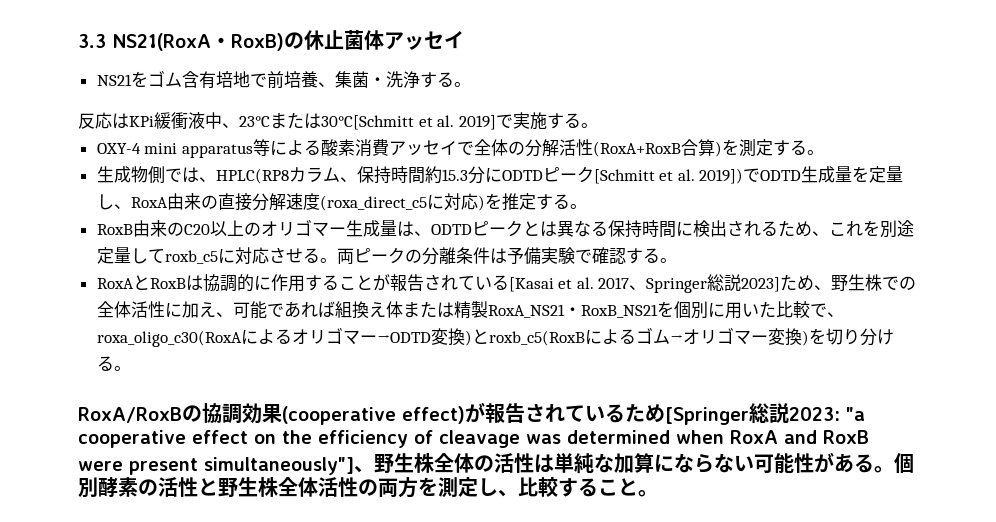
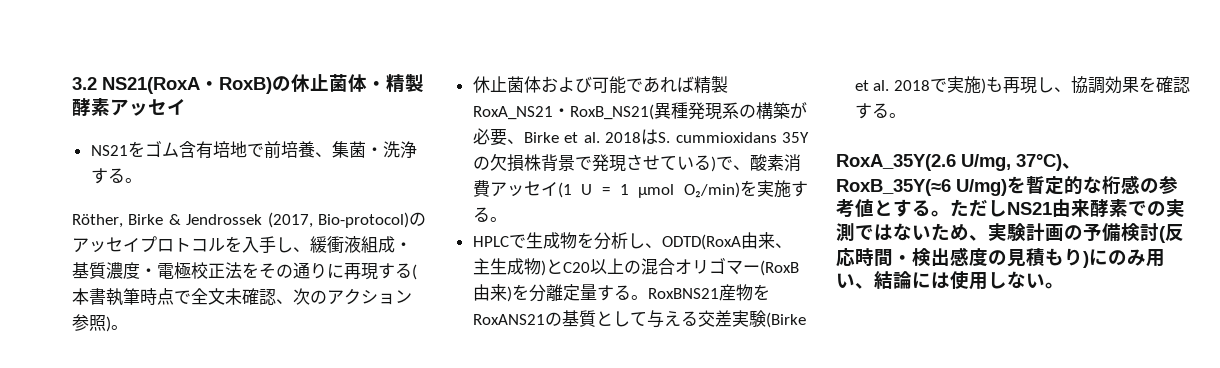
[78,34,106,48] 3.3 -> [72,77,97,90] 3.2
(384, 40) none -> [367,74,424,93] [72,98,110,116] ・精製酵素
[78,112,598,130] [96,139,824,158] [96,166,904,184] [96,193,587,211] [96,220,184,237] 反応はKPi緩衝液中、23°Cまたは30°C[Schmitt et al. 2019]で実施する。 // OXY-4 mini apparatus等による酸素消費アッセイで全体の分解活性(RoxA+RoxB合算)を測定する。 // 生成物側では、HPLC(RP8カラム、保持時間約15.3分にODTDピーク[Schmitt et al. 2019])でODTD生成量を定量し、RoxA由来の直接分解速度(roxa_direct_c5に対応)を推定する。 // RoxB由来の -> [72,212,426,228] [72,236,412,254] [72,262,417,280] [72,288,412,306] [72,314,128,332] [472,76,728,94] [472,102,807,120] [472,128,809,146] [472,154,801,172] [472,180,808,198] [472,207,507,222] [472,232,792,250] [472,258,563,276] Röther, Birke & Jendrossek (2017, Bio-protocol)のアッセイプロトコルを入手し、緩衝液組成・基質濃度・電極校正法をその通りに再現する(本書執筆時点で全文未確認、次のアクション参照)。 // 休止菌体および可能であれば精製RoxA_NS21・RoxB_NS21(異種発現系の構築が必要、Birke et al. 2018はS. cummioxidans 35Yの欠損株背景で発現させている)で、酸素消費アッセイ(1 U = 1 μmol O₂/min)を実施する。 // HPLCで生成物を分析し、ODTD(RoxA由来、主生成物)と
[260,219,914,238] [96,247,677,265] [96,274,917,293] [96,301,844,319] [96,327,894,347] [96,356,131,371] [78,402,865,425] [78,430,869,448] [78,452,914,475] [78,477,638,498] オリゴマー生成量は、ODTDピークとは異なる保持時間に検出されるため、これを別途定量してroxb_c5に対応させる。両ピークの分離条件は予備実験で確認する。 // RoxAとRoxBは協調的に作用することが報告されている[Kasai et al. 2017、Springer総説2023]ため、野生株での全体活性に加え、可能であれば組換え体または精製RoxA_NS21・RoxB_NS21を個別に用いた比較で、roxa_oligo_c30(RoxAによるオリゴマー→ODTD変換)とroxb_c5(RoxBによるゴム→オリゴマー変換)を切り分ける。 // RoxA/RoxBの協調効果(cooperative effect)が報告されているため[Springer総説2023: "a cooperative effect on the efficiency of cleavage was determined when RoxA and RoxB were present simultaneously"]、野生株全体の活性は単純な加算にならない可能性がある。個別酵素の活性と野生株全体活性の両方を測定し、比較すること -> [640,257,799,276] [472,284,770,302] [472,310,806,328] [854,76,1190,94] [854,103,906,119] [836,154,1081,171] [836,175,1178,196] [836,199,1185,217] [836,223,1184,243] [836,247,1165,268] [836,271,1045,290] 混合オリゴマー(RoxB由来)を分離定量する。RoxBNS21産物をRoxANS21の基質として与える交差実験(Birke et al. 2018で実施)も再現し、協調効果を確認する。 // RoxA_35Y(2.6 U/mg, 37°C)、RoxB_35Y(≈6 U/mg)を暫定的な桁感の参考値とする。ただしNS21由来酵素での実測ではないため、実験計画の予備検討(反応時間・検出感度の見積もり)にのみ用い、結論には使用しない

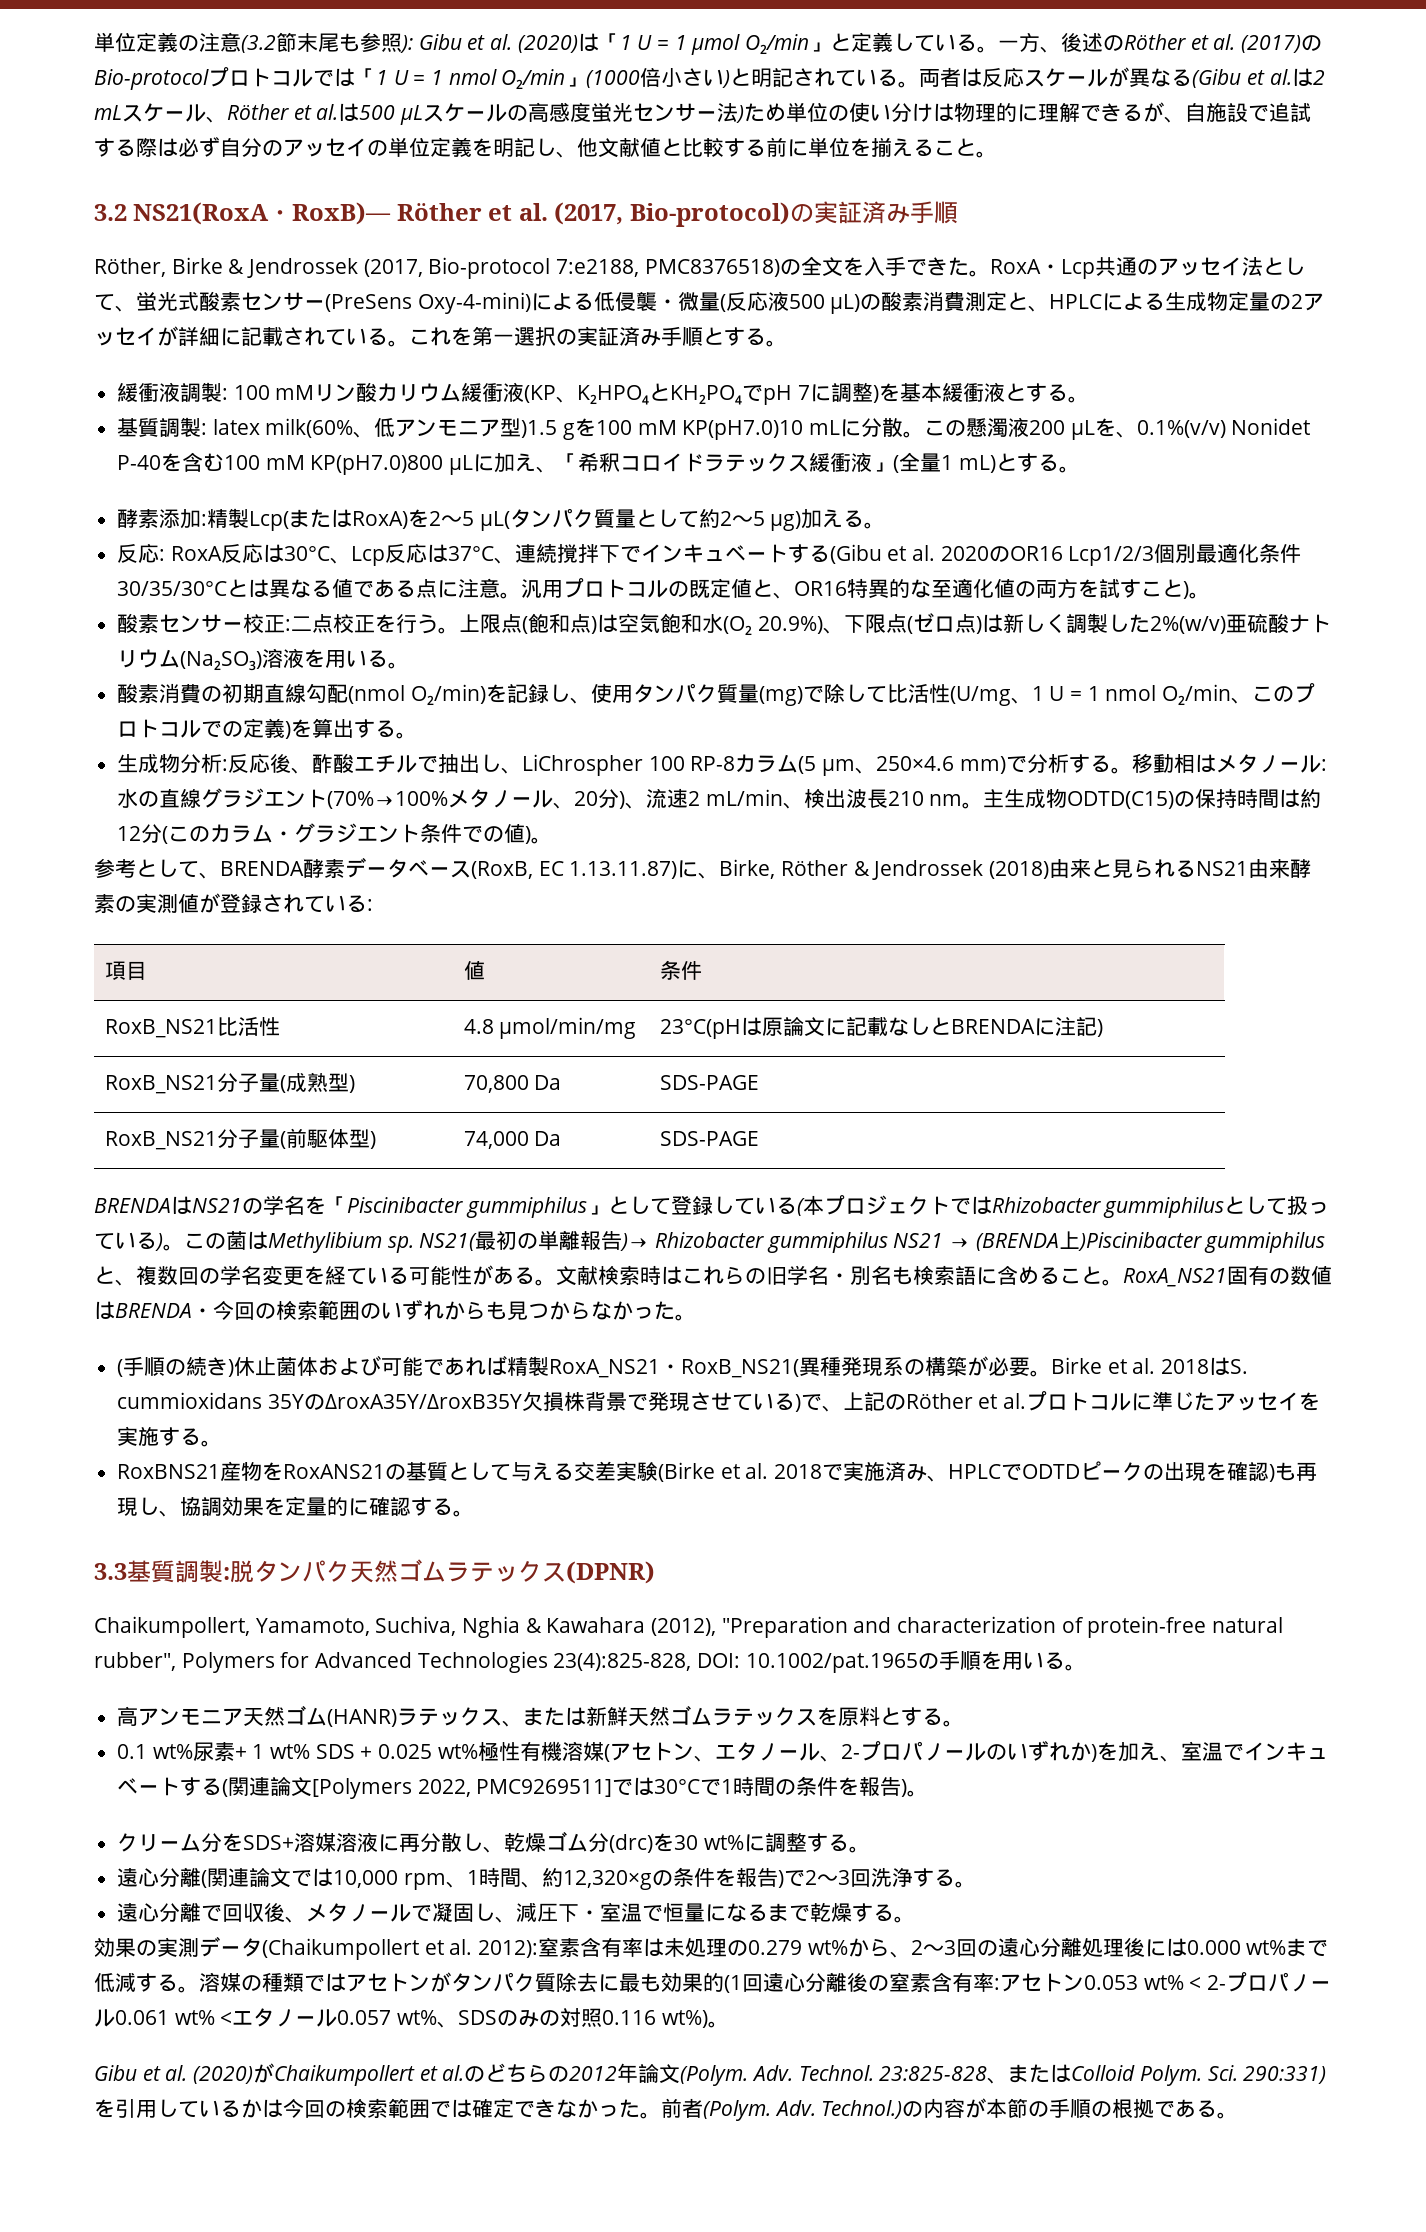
[72,74,424,94] [72,98,186,116] [90,140,417,159] [90,168,142,184] 3.2 NS21(RoxA・RoxB)の休止菌体・精製酵素アッセイ // NS21をゴム含有培地で前培養、集菌・洗浄する。 -> [94,32,1323,55] [94,67,1325,90] [94,102,1312,125] [94,137,997,158] [94,201,958,227] 単位定義の注意(3.2節末尾も参照): Gibu et al. (2020)は「1 U = 1 μmol O₂/min」と定義している。一方、後述のRöther et al. (2017)のBio-protocolプロトコルでは「1 U = 1 nmol O₂/min」(1000倍小さい)と明記されている。両者は反応スケールが異なる(Gibu et al.は2 mLスケール、Röther et al.は500 μLスケールの高感度蛍光センサー法)ため単位の使い分けは物理的に理解できるが、自施設で追試する際は必ず自分のアッセイの単位定義を明記し、他文献値と比較する前に単位を揃えること。 // 3.2 NS21(RoxA・RoxB)— Röther et al. (2017, Bio-protocol)の実証済み手順
[318,212,426,228] [72,236,412,254] [72,262,417,280] [72,288,412,306] [72,314,128,332] Bio-protocol)のアッセイプロトコルを入手し、緩衝液組成・基質濃度・電極校正法をその通りに再現する(本書執筆時点で全文未確認、次のアクション参照)。 // -> [428,256,1305,279] [94,291,1325,314] [94,326,787,347] [117,382,1090,405] [117,417,1311,440] [117,452,1080,475] [117,508,886,531] [117,543,1302,566] [117,578,1211,599] [117,613,1331,636] [117,648,410,671] [117,683,1316,706] [117,718,418,739] [117,753,1327,776] [117,788,1322,809] [117,823,553,844] [94,857,1312,880] [94,893,373,914] [104,961,147,980] [463,961,485,980] [659,960,702,980] [104,1017,280,1038] [463,1017,637,1039] [659,1017,1103,1039] [104,1072,355,1094] [463,1075,562,1093] [659,1075,759,1090] [104,1128,376,1150] [463,1131,562,1149] [659,1131,759,1146] [94,1195,1330,1218] [94,1230,1326,1253] [94,1265,1332,1287] [94,1300,696,1321] [117,1356,235,1377] Bio-protocol 7:e2188, PMC8376518)の全文を入手できた。RoxA・Lcp共通のアッセイ法として、蛍光式酸素センサー(PreSens Oxy-4-mini)による低侵襲・微量(反応液500 μL)の酸素消費測定と、HPLCによる生成物定量の2アッセイが詳細に記載されている。これを第一選択の実証済み手順とする。 // 緩衝液調製: 100 mMリン酸カリウム緩衝液(KP、K₂HPO₄とKH₂PO₄でpH 7に調整)を基本緩衝液とする。 // 基質調製: latex milk(60%、低アンモニア型)1.5 gを100 mM KP(pH7.0)10 mLに分散。この懸濁液200 μLを、0.1%(v/v) Nonidet P-40を含む100 mM KP(pH7.0)800 μLに加え、「希釈コロイドラテックス緩衝液」(全量1 mL)とする。 // 酵素添加:精製Lcp(またはRoxA)を2〜5 μL(タンパク質量として約2〜5 μg)加える。 // 反応: RoxA反応は30°C、Lcp反応は37°C、連続撹拌下でインキュベートする(Gibu et al. 2020のOR16 Lcp1/2/3個別最適化条件30/35/30°Cとは異なる値である点に注意。汎用プロトコルの既定値と、OR16特異的な至適化値の両方を試すこと)。 // 酸素センサー校正:二点校正を行う。上限点(飽和点)は空気飽和水(O₂ 20.9%)、下限点(ゼロ点)は新しく調製した2%(w/v)亜硫酸ナトリウム(Na₂SO₃)溶液を用いる。 // 酸素消費の初期直線勾配(nmol O₂/min)を記録し、使用タンパク質量(mg)で除して比活性(U/mg、1 U = 1 nmol O₂/min、このプロトコルでの定義)を算出する。 // 生成物分析:反応後、酢酸エチルで抽出し、LiChrospher 100 RP-8カラム(5 μm、250×4.6 mm)で分析する。移動相はメタノール:水の直線グラジエント(70%→100%メタノール、20分)、流速2 mL/min、検出波長210 nm。主生成物ODTD(C15)の保持時間は約12分(このカラム・グラジエント条件での値)。 // 参考として、BRENDA酵素データベース(RoxB, EC 1.13.11.87)に、Birke, Röther & Jendrossek (2018)由来と見られるNS21由来酵素の実測値が登録されている: // 項目 | 値 | 条件 // RoxB_NS21比活性 | 4.8 μmol/min/mg | 23°C(pHは原論文に記載なしとBRENDAに注記) // RoxB_NS21分子量(成熟型) | 70,800 Da | SDS-PAGE // RoxB_NS21分子量(前駆体型) | 74,000 Da | SDS-PAGE // BRENDAはNS21の学名を「Piscinibacter gummiphilus」として登録している(本プロジェクトではRhizobacter gummiphilusとして扱っている)。この菌はMethylibium sp. NS21(最初の単離報告)→ Rhizobacter gummiphilus NS21 → (BRENDA上)Piscinibacter gummiphilusと、複数回の学名変更を経ている可能性がある。文献検索時はこれらの旧学名・別名も検索語に含めること。RoxA_NS21固有の数値はBRENDA・今回の検索範囲のいずれからも見つからなかった。 // (手順の続き)
[506,139,524,144] 、 -> [1030,1370,1052,1377] 。
(490, 163) none -> [324,1394,522,1409] ΔroxA35Y/ΔroxB35Y
[749,154,801,172] [472,180,808,198] [472,207,507,222] [472,232,792,250] [472,257,799,276] [472,284,648,302] 酸素消費アッセイ(1 U = 1 μmol O₂/min)を実施する。 // HPLCで生成物を分析し、ODTD(RoxA由来、主生成物)とC20以上の混合オリゴマー(RoxB由来)を分離定量する。 -> [842,1391,1321,1411] [117,1426,223,1447] 上記のRöther et al.プロトコルに準じたアッセイを実施する。 //
(981, 85) none -> [885,1461,1270,1482] 済み、HPLCでODTDピークの出現を確認
(1156, 84) none -> [285,1496,370,1516] 定量的に
[836,154,1081,171] [836,175,1178,196] [836,199,1185,217] [836,223,1184,243] [836,247,1165,268] [836,271,1045,290] RoxA_35Y(2.6 U/mg, 37°C)、RoxB_35Y(≈6 U/mg)を暫定的な桁感の参考値とする。ただしNS21由来酵素での実測ではないため、実験計画の予備検討(反応時間・検出感度の見積もり)にのみ用い、結論には使用しない -> [94,1559,655,1584] [94,1616,1284,1638] [94,1650,1086,1673] [117,1705,965,1727] [117,1741,1328,1762] [117,1776,929,1799] [117,1831,870,1853] [117,1867,976,1890] [117,1902,916,1923] [94,1936,1329,1960] [94,1972,1332,1993] [94,2008,729,2028] [94,2063,1327,2086] [94,2098,1218,2121] 3.3基質調製:脱タンパク天然ゴムラテックス(DPNR) // Chaikumpollert, Yamamoto, Suchiva, Nghia & Kawahara (2012), "Preparation and characterization of protein-free natural rubber", Polymers for Advanced Technologies 23(4):825-828, DOI: 10.1002/pat.1965の手順を用いる。 // 高アンモニア天然ゴム(HANR)ラテックス、または新鮮天然ゴムラテックスを原料とする。 // 0.1 wt%尿素+ 1 wt% SDS + 0.025 wt%極性有機溶媒(アセトン、エタノール、2-プロパノールのいずれか)を加え、室温でインキュベートする(関連論文[Polymers 2022, PMC9269511]では30°Cで1時間の条件を報告)。 // クリーム分をSDS+溶媒溶液に再分散し、乾燥ゴム分(drc)を30 wt%に調整する。 // 遠心分離(関連論文では10,000 rpm、1時間、約12,320×gの条件を報告)で2〜3回洗浄する。 // 遠心分離で回収後、メタノールで凝固し、減圧下・室温で恒量になるまで乾燥する。 // 効果の実測データ(Chaikumpollert et al. 2012):窒素含有率は未処理の0.279 wt%から、2〜3回の遠心分離処理後には0.000 wt%まで低減する。溶媒の種類ではアセトンがタンパク質除去に最も効果的(1回遠心分離後の窒素含有率:アセトン0.053 wt% < 2-プロパノール0.061 wt% <エタノール0.057 wt%、SDSのみの対照0.116 wt%)。 // Gibu et al. (2020)がChaikumpollert et al.のどちらの2012年論文(Polym. Adv. Technol. 23:825-828、またはColloid Polym. Sci. 290:331)を引用しているかは今回の検索範囲では確定できなかった。前者(Polym. Adv. Technol.)の内容が本節の手順の根拠である

